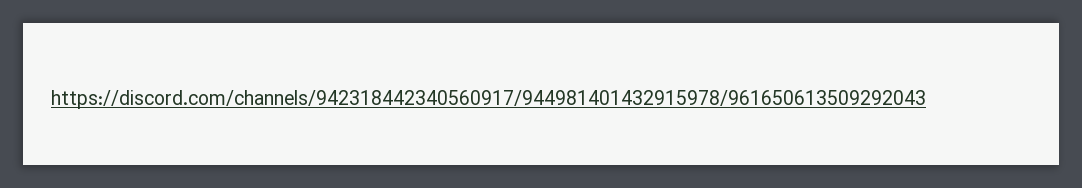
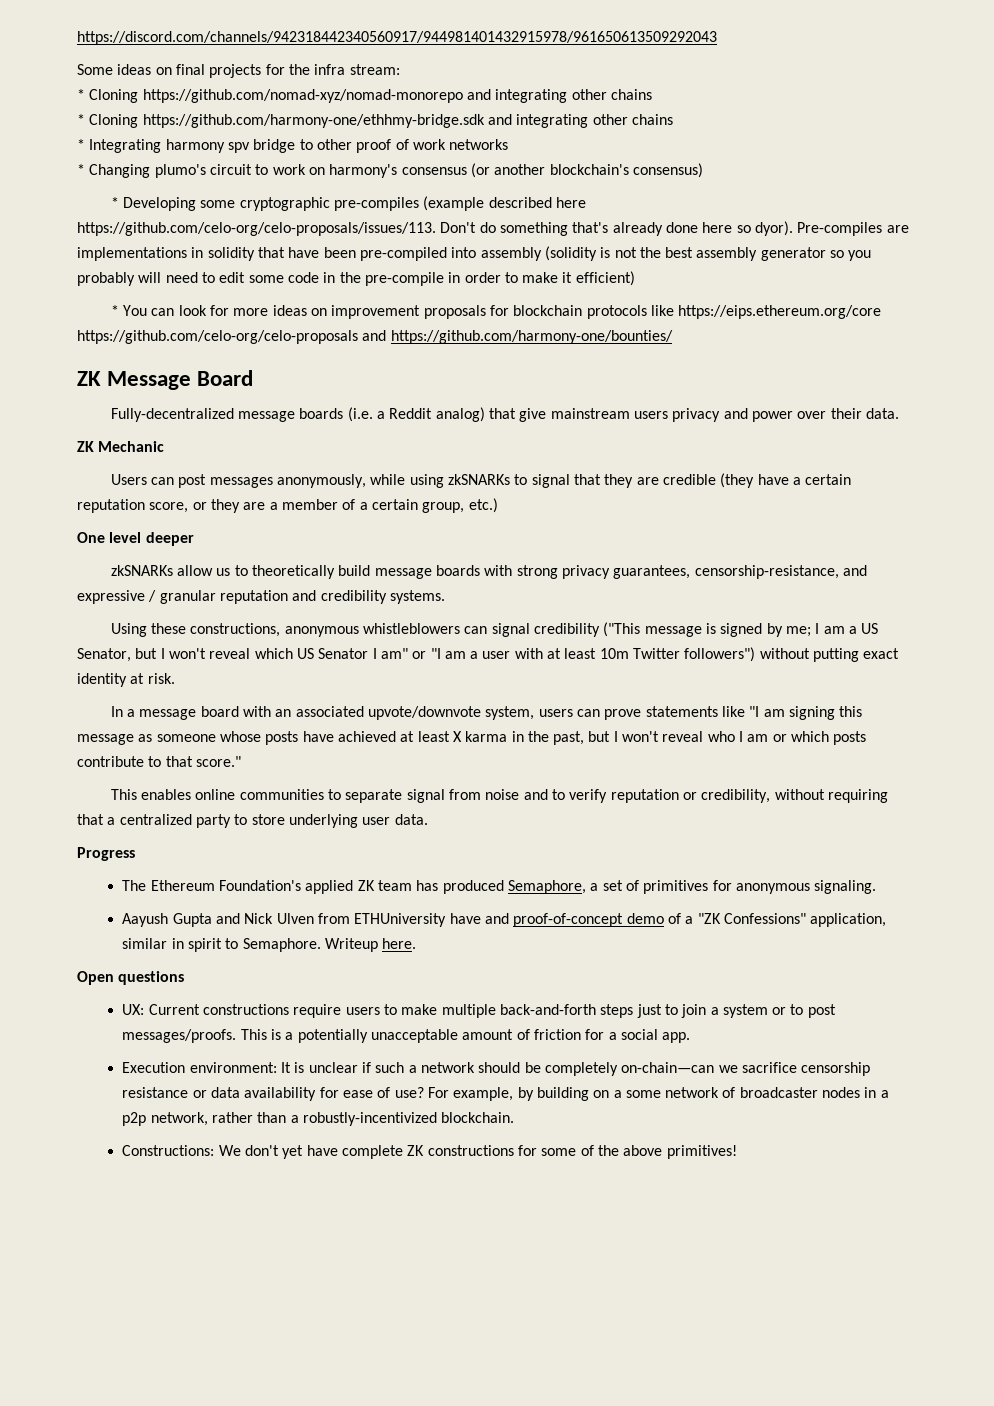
(926, 99) none -> [77,64,400,78] [77,89,652,103] [77,114,673,128] [77,139,509,153] [77,163,703,178] [110,196,587,211] [77,221,909,236] [77,246,872,261] [77,271,635,286] [110,305,882,319] [77,330,673,344] [77,370,254,390] [110,407,899,422] [77,441,165,452] [110,473,852,488] [77,498,498,513] [77,532,194,546] [110,565,867,579] [77,590,445,604] [110,622,879,637] [77,647,900,662] [77,673,175,687] [110,706,863,720] [77,731,867,745] [77,756,241,767] [110,789,888,803] [77,814,428,828] [77,847,135,861] [122,880,877,894] [122,913,887,927] [122,938,417,952] [77,971,185,985] [122,1004,836,1018] [122,1029,691,1043] [122,1062,871,1076] [122,1087,889,1101] [122,1112,515,1126] [122,1145,737,1159] // Some ideas on final projects for the infra stream: // * Cloning https://github.com/nomad-xyz/nomad-monorepo and integrating other chains // * Cloning https://github.com/harmony-one/ethhmy-bridge.sdk and integrating other chains // * Integrating harmony spv bridge to other proof of work networks // * Changing plumo's circuit to work on harmony's consensus (or another blockchain's consensus) // * Developing some cryptographic pre-compiles (example described here https://github.com/celo-org/celo-proposals/issues/113. Don't do something that's already done here so dyor). Pre-compiles are implementations in solidity that have been pre-compiled into assembly (solidity is not the best assembly generator so you probably will need to edit some code in the pre-compile in order to make it efficient) // * You can look for more ideas on improvement proposals for blockchain protocols like https://eips.ethereum.org/core https://github.com/celo-org/celo-proposals and https://github.com/harmony-one/bounties/ // ZK Message Board // Fully-decentralized message boards (i.e. a Reddit analog) that give mainstream users privacy and power over their data. // ZK Mechanic // Users can post messages anonymously, while using zkSNARKs to signal that they are credible (they have a certain reputation score, or they are a member of a certain group, etc.) // One level deeper // zkSNARKs allow us to theoretically build message boards with strong privacy guarantees, censorship-resistance, and expressive / granular reputation and credibility systems. // Using these constructions, anonymous whistleblowers can signal credibility ("This message is signed by me; I am a US Senator, but I won't reveal which US Senator I am" or "I am a user with at least 10m Twitter followers") without putting exact identity at risk. // In a message board with an associated upvote/downvote system, users can prove statements like "I am signing this message as someone whose posts have achieved at least X karma in the past, but I won't reveal who I am or which posts contribute to that score." // This enables online communities to separate signal from noise and to verify reputation or credibility, without requiring that a centralized party to store underlying user data. // Progress // The Ethereum Foundation's applied ZK team has produced Semaphore, a set of primitives for anonymous signaling. // Aayush Gupta and Nick Ulven from ETHUniversity have and proof-of-concept demo of a "ZK Confessions" application, similar in spirit to Semaphore. Writeup here. // Open questions // UX: Current constructions require users to make multiple back-and-forth steps just to join a system or to post messages/proofs. This is a potentially unacceptable amount of friction for a social app. // Execution environment: It is unclear if such a network should be completely on-chain—can we sacrifice censorship resistance or data availability for ease of use? For example, by building on a some network of broadcaster nodes in a p2p network, rather than a robustly-incentivized blockchain. // Constructions: We don't yet have complete ZK constructions for some of the above primitives!

